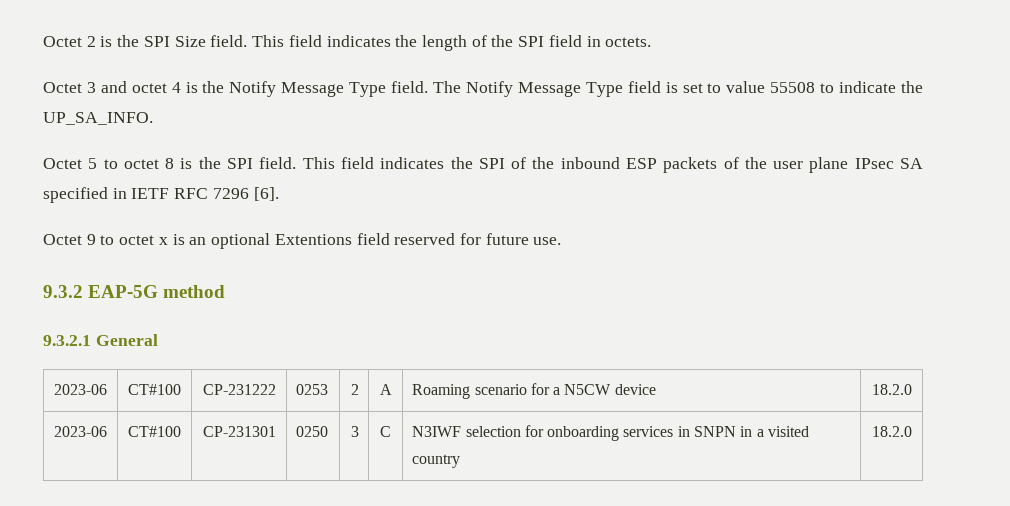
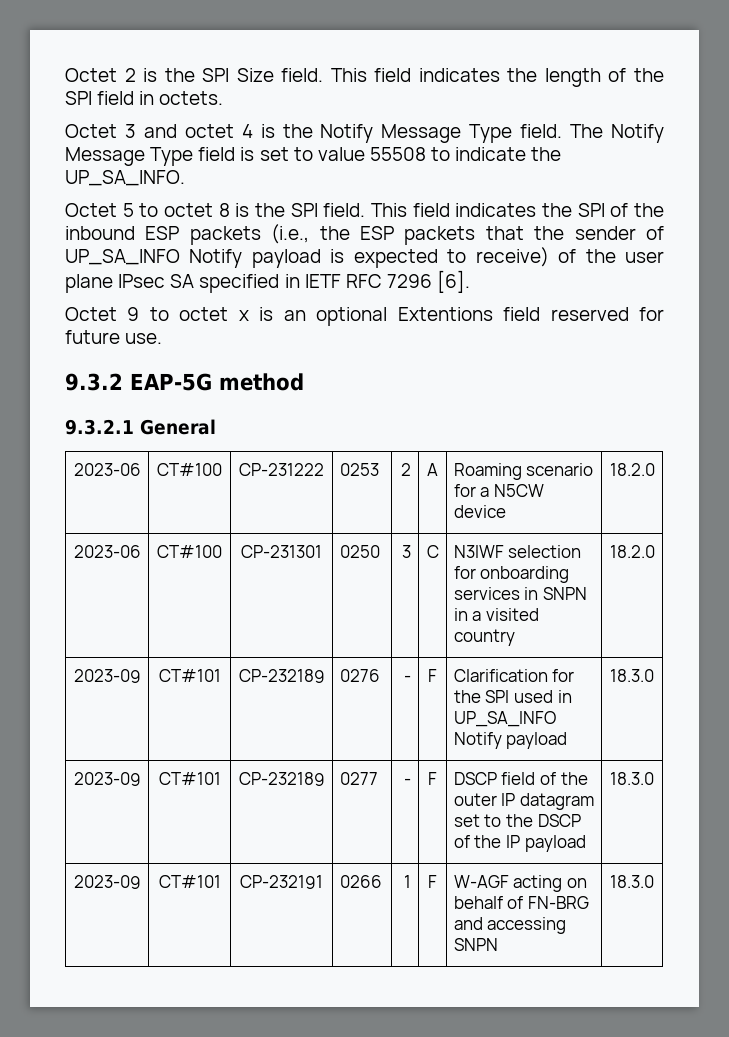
(718, 165) none -> [271,224,664,245] [65,247,549,268] (i.e., the ESP packets that the sender of UP_SA_INFO Notify payload is expected to receive)
(912, 431) none -> [73,669,141,683] [158,669,221,682] [238,669,325,683] [339,669,380,682] [404,675,412,682] [428,669,437,682] [453,669,575,682] [453,690,572,703] [453,711,556,727] [453,732,568,749] [610,669,654,682] [73,772,141,786] [158,772,221,785] [238,772,325,786] [339,772,378,785] [404,778,412,785] [428,772,437,785] [453,772,588,785] [453,793,594,810] [453,814,581,827] [453,835,586,852] [610,772,654,785] [73,875,141,889] [158,875,221,888] [240,875,323,889] [339,875,382,888] [404,875,412,888] [428,875,437,888] [453,875,587,892] [453,896,589,909] [453,917,567,934] [453,938,498,951] [610,875,654,888] // 2023-09 | CT#101 | CP-232189 | 0276 | - | F | Clarification for the SPI used in UP_SA_INFO Notify payload | 18.3.0 // 2023-09 | CT#101 | CP-232189 | 0277 | - | F | DSCP field of the outer IP datagram set to the DSCP of the IP payload | 18.3.0 // 2023-09 | CT#101 | CP-232191 | 0266 | 1 | F | W-AGF acting on behalf of FN-BRG and accessing SNPN | 18.3.0

